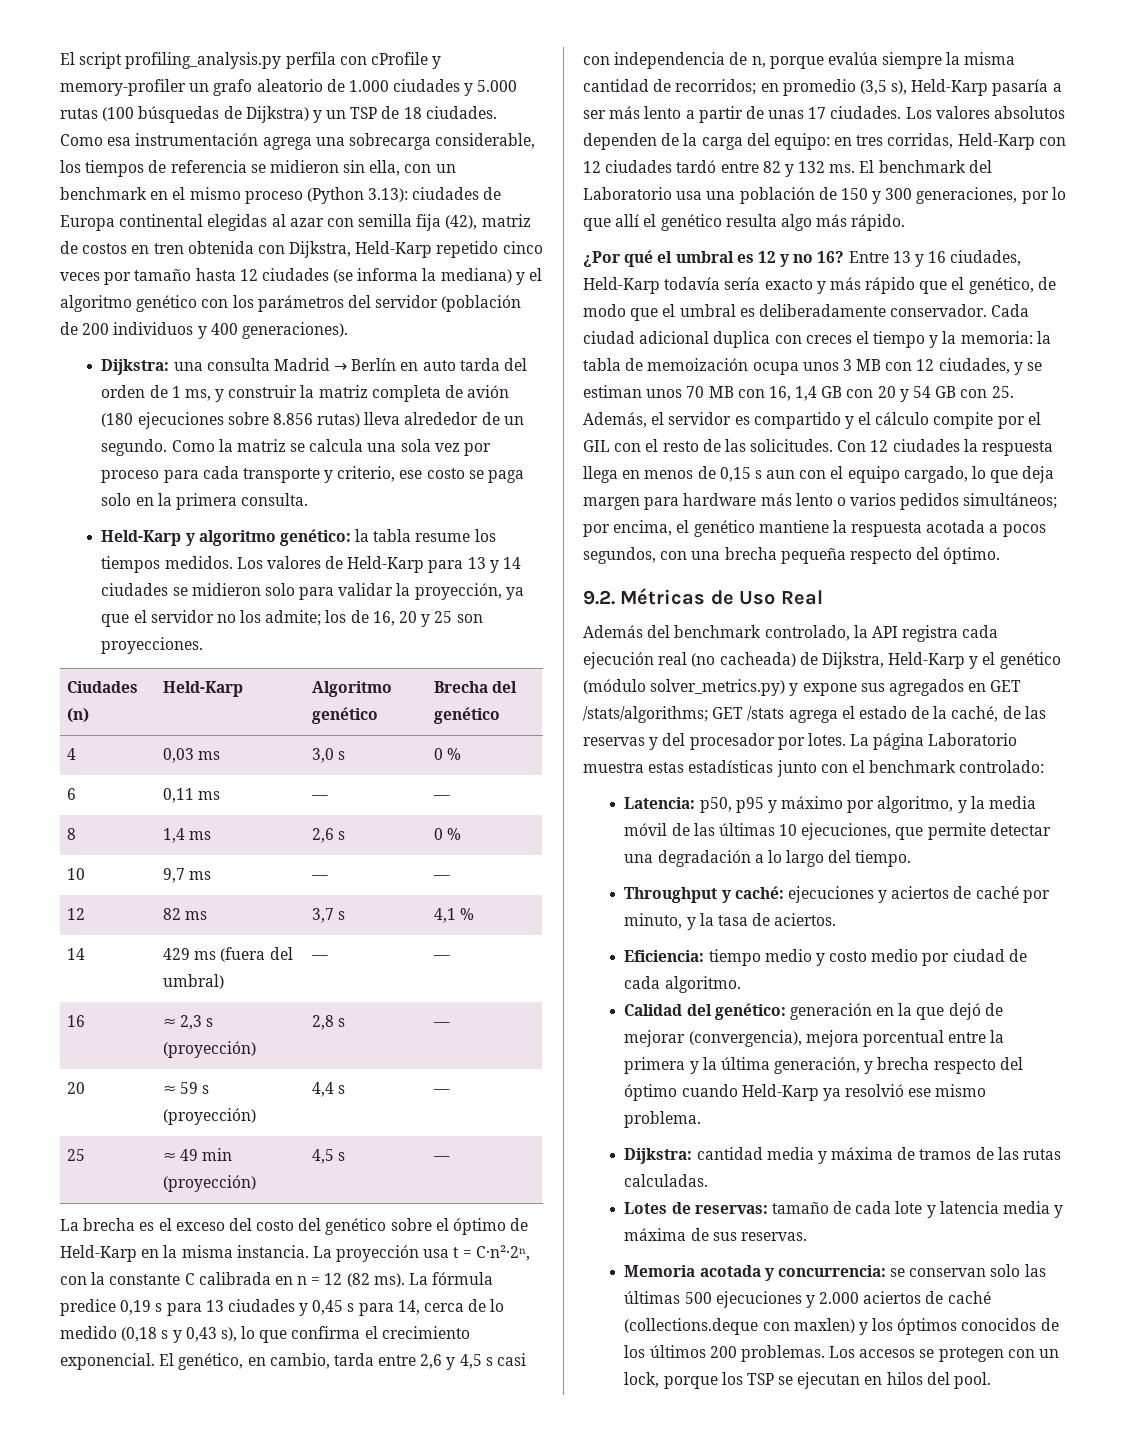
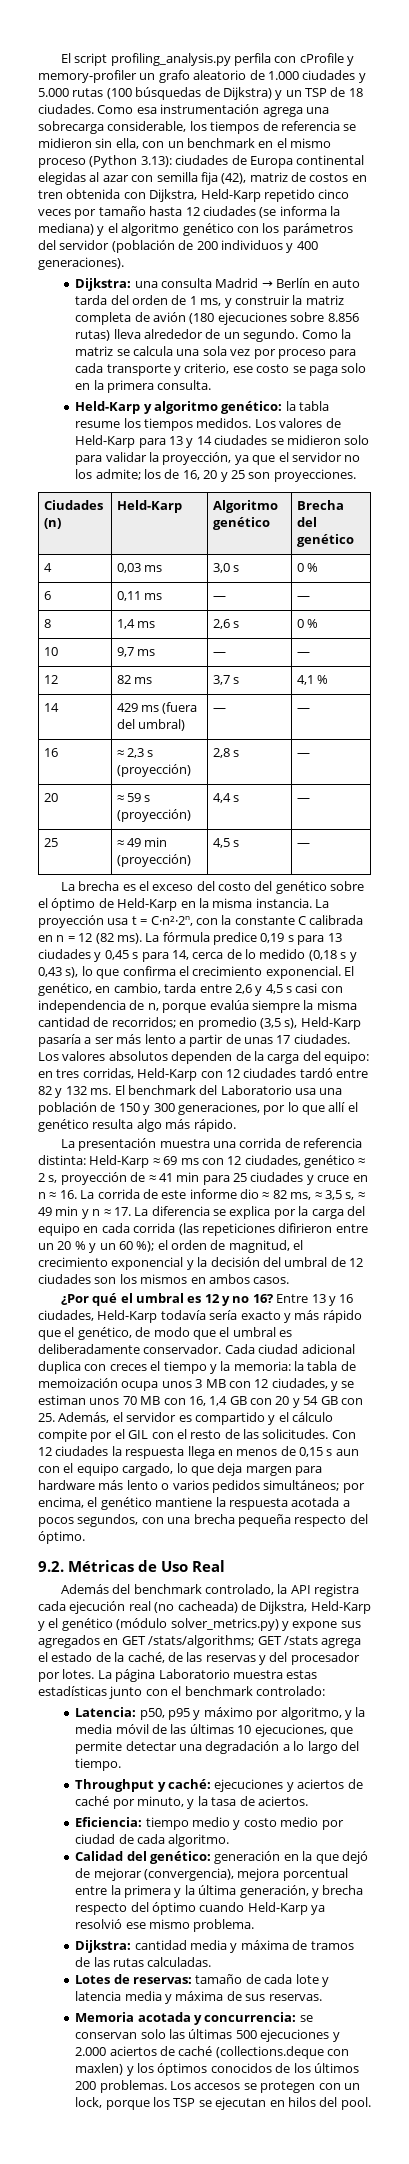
(906, 222) none -> [60,1138,363,1151] [38,1155,366,1168] [38,1172,368,1185] [38,1189,365,1200] [38,1206,365,1219] [38,1223,368,1236] [38,1240,304,1253] [38,1257,363,1270] [38,1274,290,1284] // La presentación muestra una corrida de referencia distinta: Held-Karp ≈ 69 ms con 12 ciudades, genético ≈ 2 s, proyección de ≈ 41 min para 25 ciudades y cruce en n ≈ 16. La corrida de este informe dio ≈ 82 ms, ≈ 3,5 s, ≈ 49 min y n ≈ 17. La diferencia se explica por la carga del equipo en cada corrida (las repeticiones difirieron entre un 20 % y un 60 %); el orden de magnitud, el crecimiento exponencial y la decisión del umbral de 12 ciudades son los mismos en ambos casos.

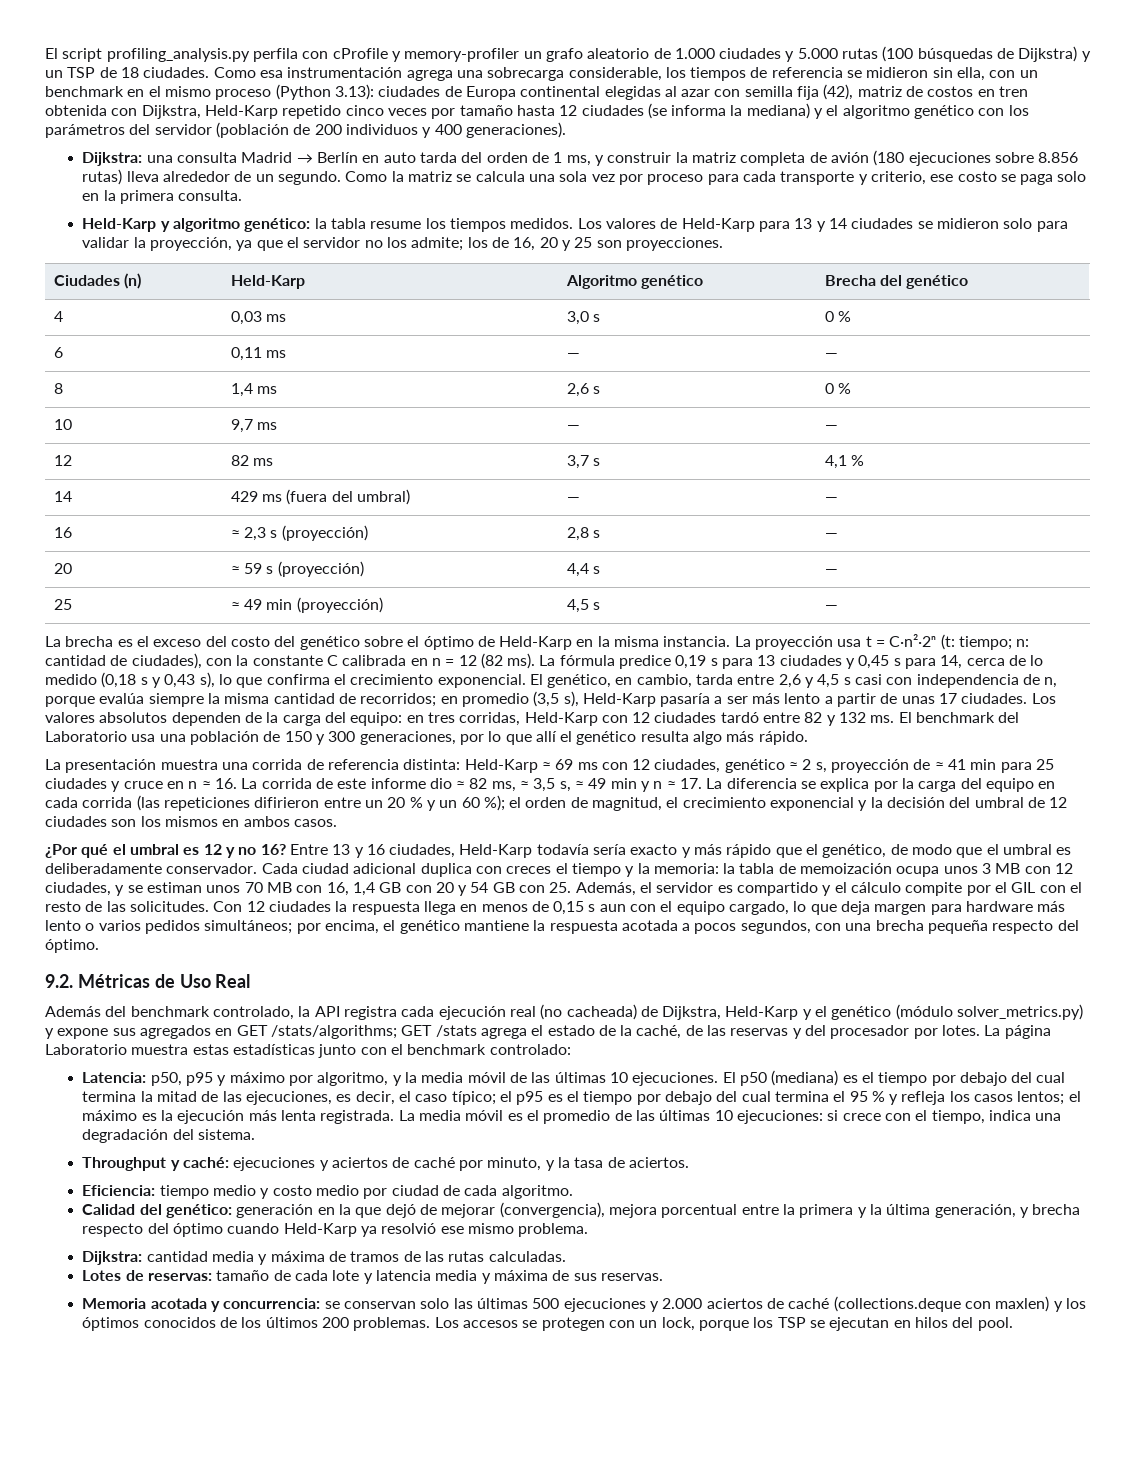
[150,916,193,926] C·n²·2ⁿ, -> [889,634,1030,650] [45,653,202,669] C·n²·2ⁿ (t: tiempo; n: cantidad de ciudades),
[254,1724,353,1737] [75,1741,359,1754] [75,1758,122,1771] ejecuciones, que permite detectar una degradación a lo largo del tiempo. -> [632,1070,1066,1086] [82,1091,1081,1105] [82,1110,1062,1124] [82,1129,256,1143] ejecuciones. El p50 (mediana) es el tiempo por debajo del cual termina la mitad de las ejecuciones, es decir, el caso típico; el p95 es el tiempo por debajo del cual termina el 95 % y refleja los casos lentos; el máximo es la ejecución más lenta registrada. La media móvil es el promedio de las últimas 10 ejecuciones: si crece con el tiempo, indica una degradación del sistema.

